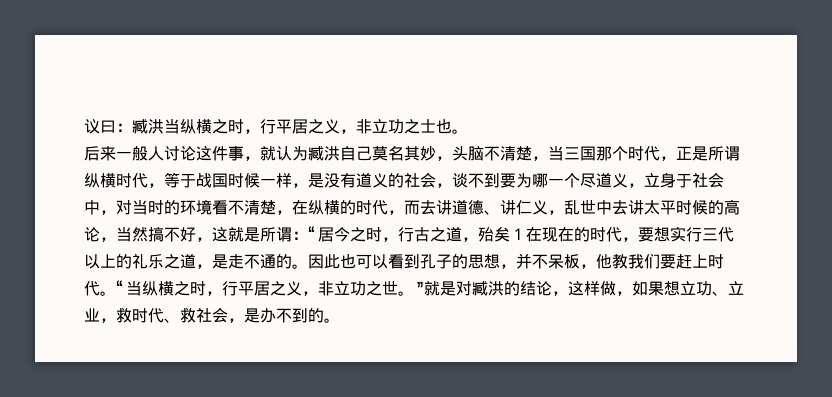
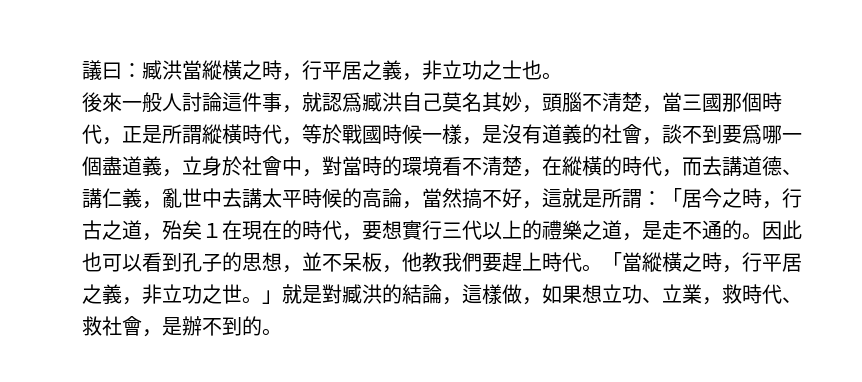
[84,119,100,134] 议 -> [82,60,102,80] 議
[164,119,340,134] 当纵横之时，行平居之义 -> [182,60,402,81] 當縱橫之時，行平居之義
[84,145,212,161] 后来一般人讨论这 -> [82,92,242,112] 後來一般人討論這
[276,146,308,161] 认为 -> [322,92,362,113] 認爲
[452,146,740,161] [84,172,724,188] [84,199,740,215] [84,226,382,242] 头脑不清楚，当三国那个时代，正是所谓纵横时代，等于战国时候一样，是没有道义的社会，谈不到要为哪一个尽道义，立身于社会中，对当时的环境看不清楚，在纵横的时代，而去讲道德、讲仁义，乱世中去讲太平时候的高论，当然搞不好，这就是所谓：“居今之时 -> [542,92,782,113] [82,124,802,145] [82,156,802,177] [82,188,762,209] 頭腦不清楚，當三國那個時代，正是所謂縱橫時代，等於戰國時候一樣，是沒有道義的社會，談不到要爲哪一個盡道義，立身於社會中，對當時的環境看不清楚，在縱橫的時代，而去講道德、講仁義，亂世中去講太平時候的高論，當然搞不好，這就是所謂：「居今之時
[542,227,606,242] 现在的时 -> [242,220,322,240] 現在的時
[670,226,686,242] 实 -> [402,220,422,240] 實
[132,254,164,269] 礼乐 -> [542,220,582,240] 禮樂
[516,253,532,269] 并 -> [302,252,322,271] 並
[644,254,724,269] [84,280,302,296] 们要赶上时代。“当纵横之时，行平居之义 -> [462,252,802,273] [82,284,122,304] 們要趕上時代。「當縱橫之時，行平居之義
[414,281,600,296] ”就是对臧洪的结论，这样 -> [262,284,502,305] 」就是對臧洪的結論，這樣
[84,307,276,323] 业，救时代、救社会，是办 -> [682,284,802,305] [82,316,202,337] 業，救時代、救社會，是辦

